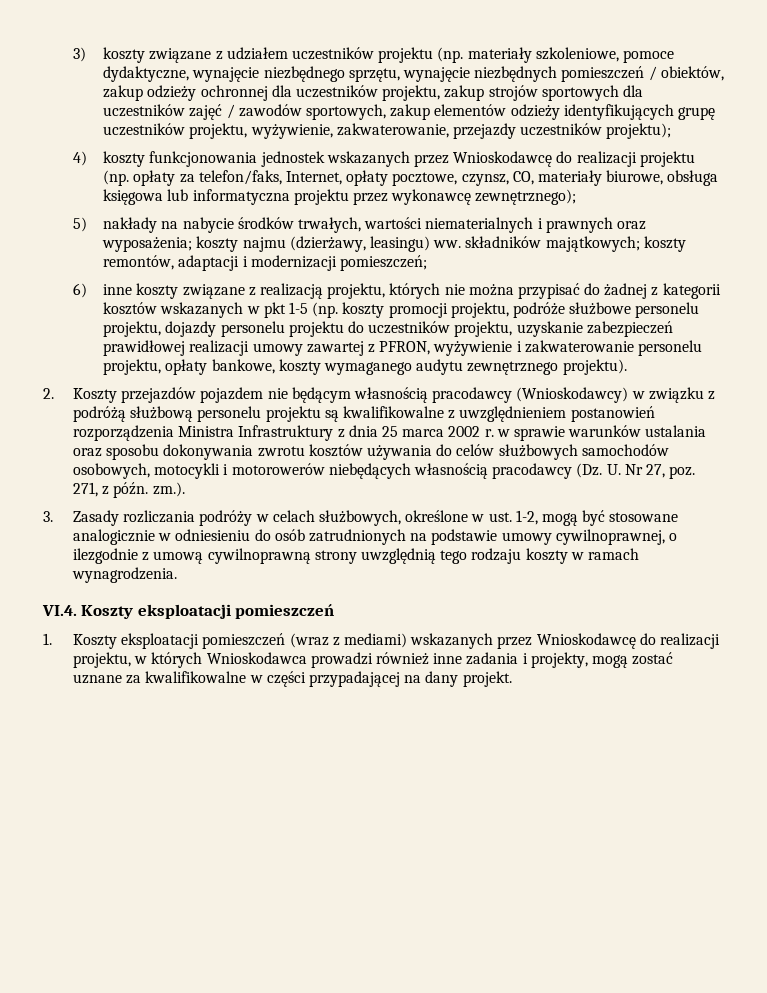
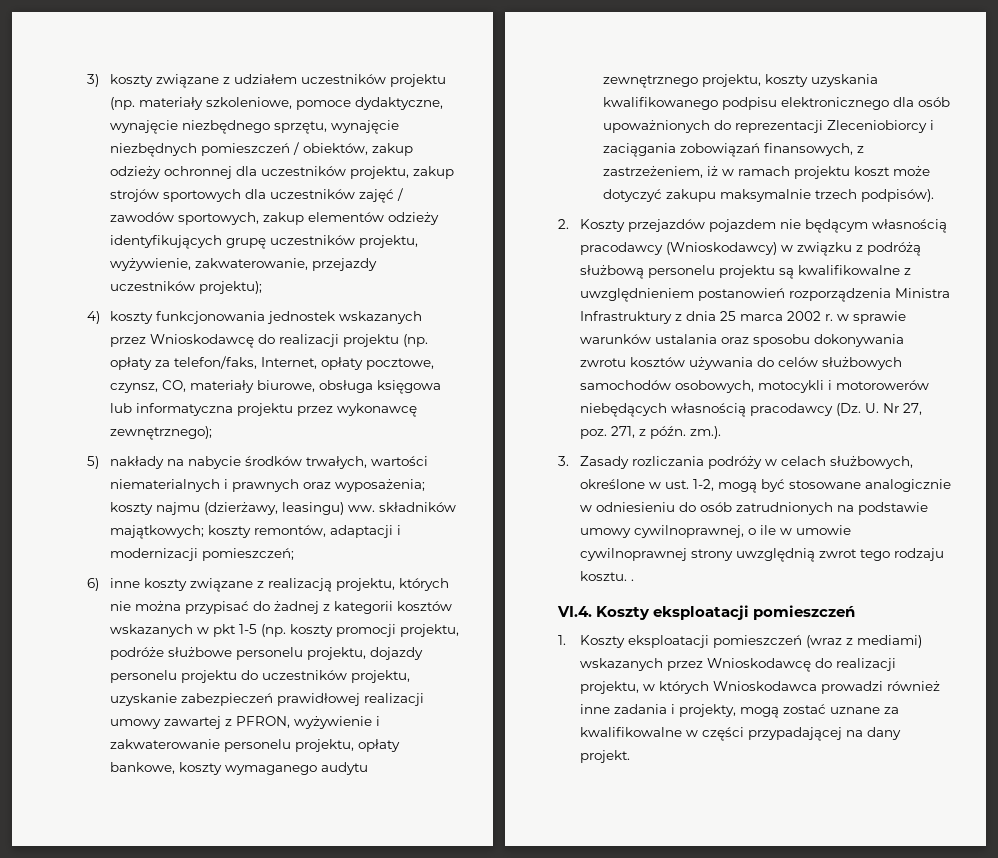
[562,359,627,375] projektu). -> [701,74,878,87] [602,97,950,110] [602,120,934,133] [602,143,864,157] [602,166,930,179] [602,189,934,202] projektu, koszty uzyskania kwalifikowanego podpisu elektronicznego dla osób upoważnionych do reprezentacji Zleceniobiorcy i zaciągania zobowiązań finansowych, z zastrzeżeniem, iż w ramach projektu koszt może dotyczyć zakupu maksymalnie trzech podpisów).
[73,548,311,564] ilezgodnie z umową cywilnoprawną -> [760,525,852,535] [580,548,688,561] ile w umowie cywilnoprawnej
(437, 556) none -> [819,549,858,558] zwrot
[525,548,639,564] [72,567,178,583] koszty w ramach wynagrodzenia. -> [580,571,635,581] kosztu. .

